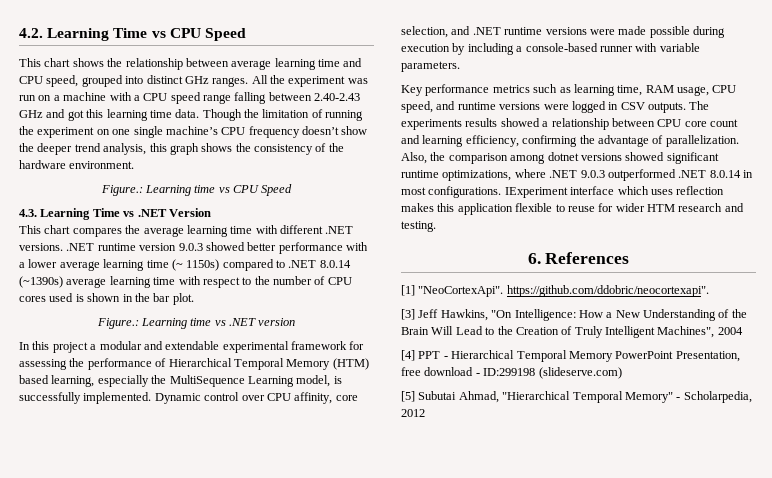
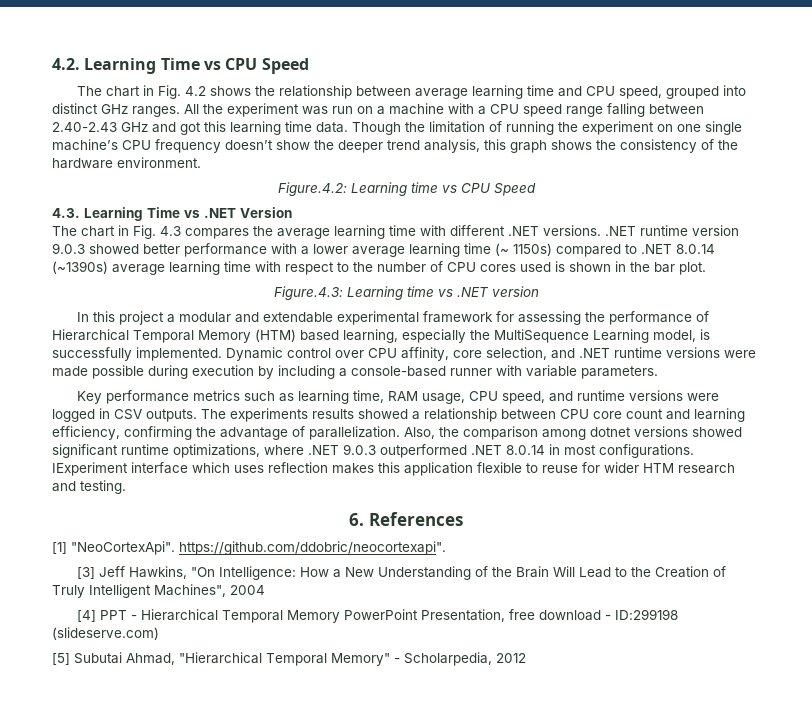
[19,58,71,67] This chart -> [76,85,206,99] The chart in Fig. 4.2
[100,185,143,196] Figure.: -> [277,182,347,196] Figure.4.2:
[19,225,71,234] This chart -> [52,225,181,239] The chart in Fig. 4.3
[96,318,139,329] Figure.: -> [273,286,343,300] Figure.4.3:

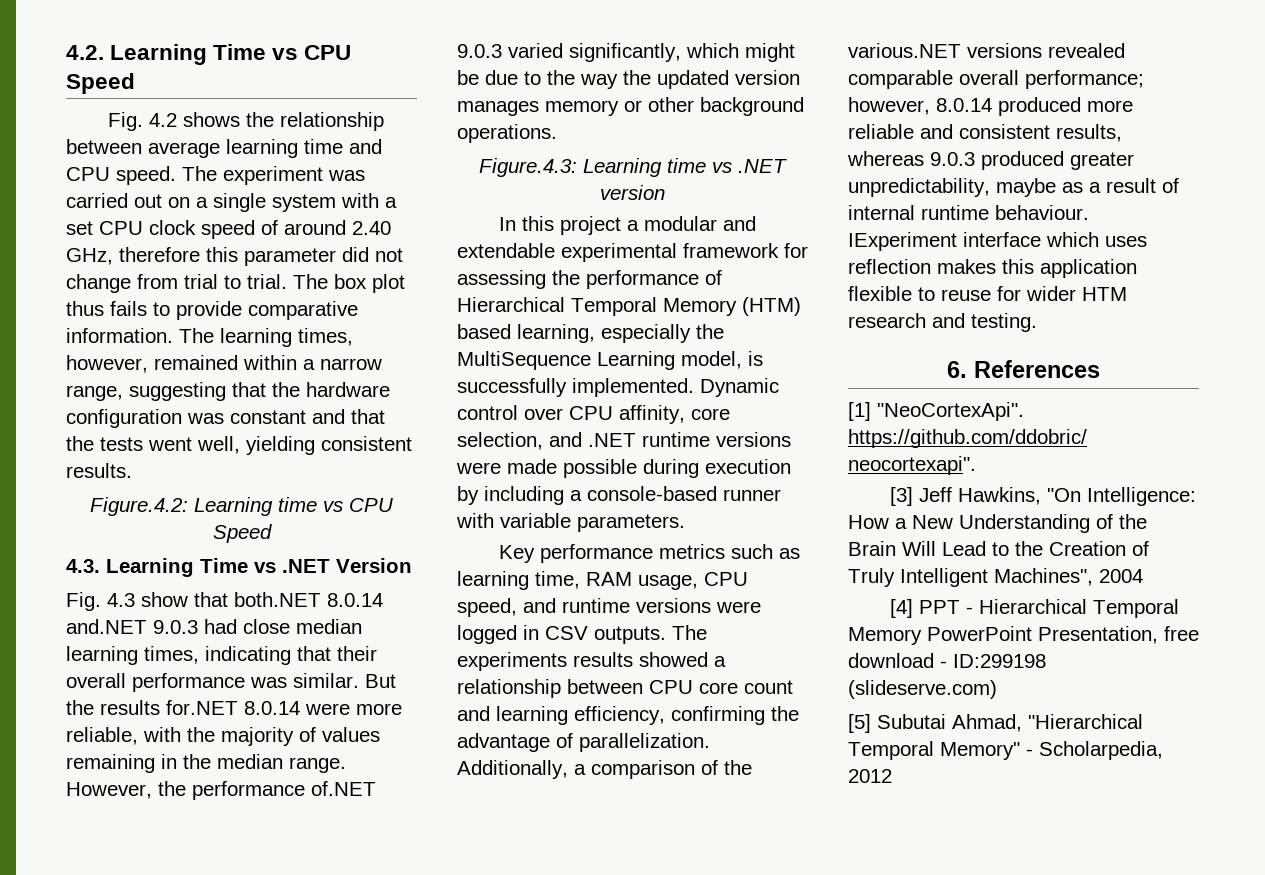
[76,85,154,97] The chart in -> (135, 83) none
[618,85,746,99] [52,103,704,117] [52,121,742,135] [52,139,738,153] [52,157,201,169] speed, grouped into distinct GHz ranges. All the experiment was run on a machine with a CPU speed range falling between 2.40-2.43 GHz and got this learning time data. Though the limitation of running the experiment on one single machine’s CPU frequency doesn’t show the deeper trend analysis, this graph shows the consistency of the hardware environment. -> [116,166,365,185] [66,193,397,212] [66,220,391,239] [66,247,403,266] [66,274,405,293] [66,301,358,320] [66,328,353,347] [66,355,382,373] [66,382,390,401] [66,409,385,428] [66,436,412,455] [66,463,132,478] speed. The experiment was carried out on a single system with a set CPU clock speed of around 2.40 GHz, therefore this parameter did not change from trial to trial. The box plot thus fails to provide comparative information. The learning times, however, remained within a narrow range, suggesting that the hardware configuration was constant and that the tests went well, yielding consistent results.
[52,225,739,239] [52,243,715,257] [52,261,706,275] The chart in Fig. 4.3 compares the average learning time with different .NET versions. .NET runtime version 9.0.3 showed better performance with a lower average learning time (~ 1150s) compared to .NET 8.0.14 (~1390s) average learning time with respect to the number of CPU cores used is shown in the bar plot. -> [66,592,383,611] [66,619,362,634] [66,646,377,665] [66,673,396,692] [66,700,402,715] [66,727,380,746] [66,754,346,773] [66,781,376,800] [457,43,795,62] [457,70,800,89] [457,97,804,116] [457,124,557,143] Fig. 4.3 show that both.NET 8.0.14 and.NET 9.0.3 had close median learning times, indicating that their overall performance was similar. But the results for.NET 8.0.14 were more reliable, with the majority of values remaining in the median range. However, the performance of.NET 9.0.3 varied significantly, which might be due to the way the updated version manages memory or other background operations.
[404,426,742,440] [52,444,694,458] Also, the comparison among dotnet versions showed significant runtime optimizations, where .NET 9.0.3 outperformed .NET 8.0.14 in most configurations. -> [457,760,752,779] [848,43,1125,58] [848,70,1144,89] [848,97,1133,116] [848,124,1122,142] [847,151,1134,170] [848,178,1179,197] [848,205,1089,220] Additionally, a comparison of the various.NET versions revealed comparable overall performance; however, 8.0.14 produced more reliable and consistent results, whereas 9.0.3 produced greater unpredictability, maybe as a result of internal runtime behaviour.

